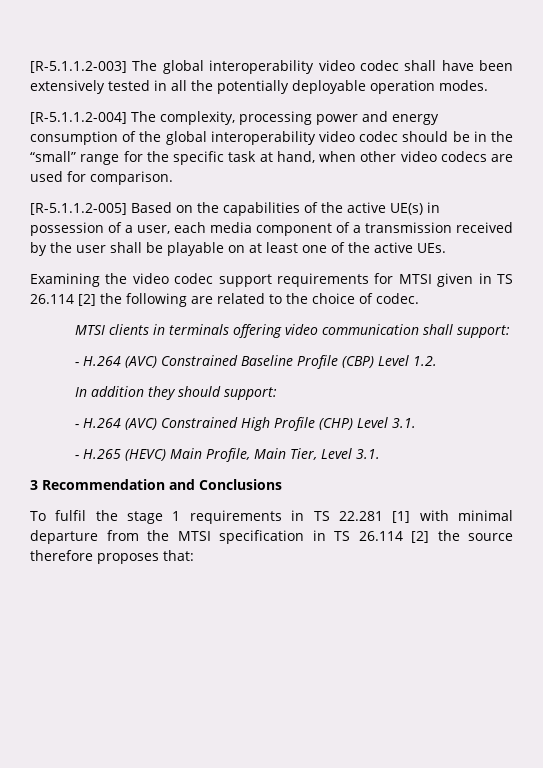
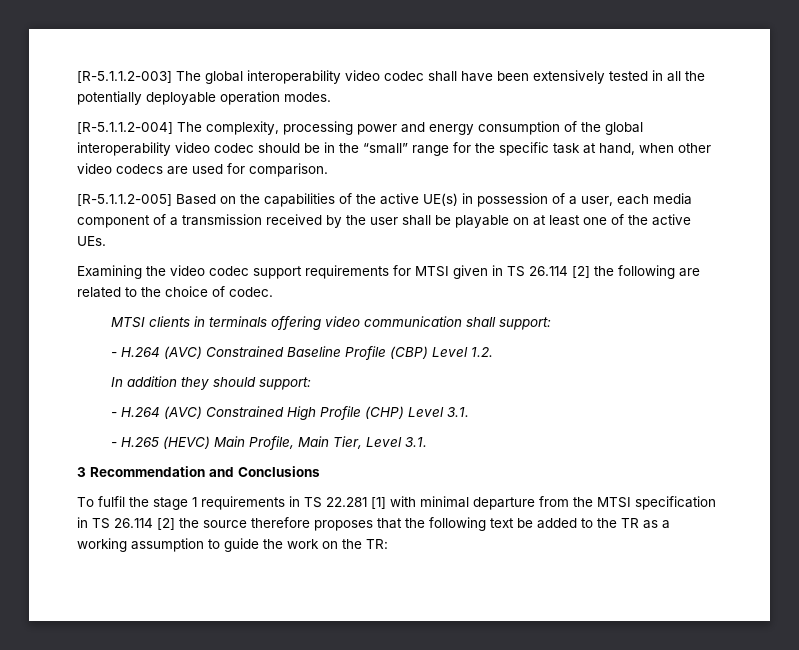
[163,550,194,561] that: -> [377,517,670,531] [77,538,388,552] that the following text be added to the TR as a working assumption to guide the work on the TR:

